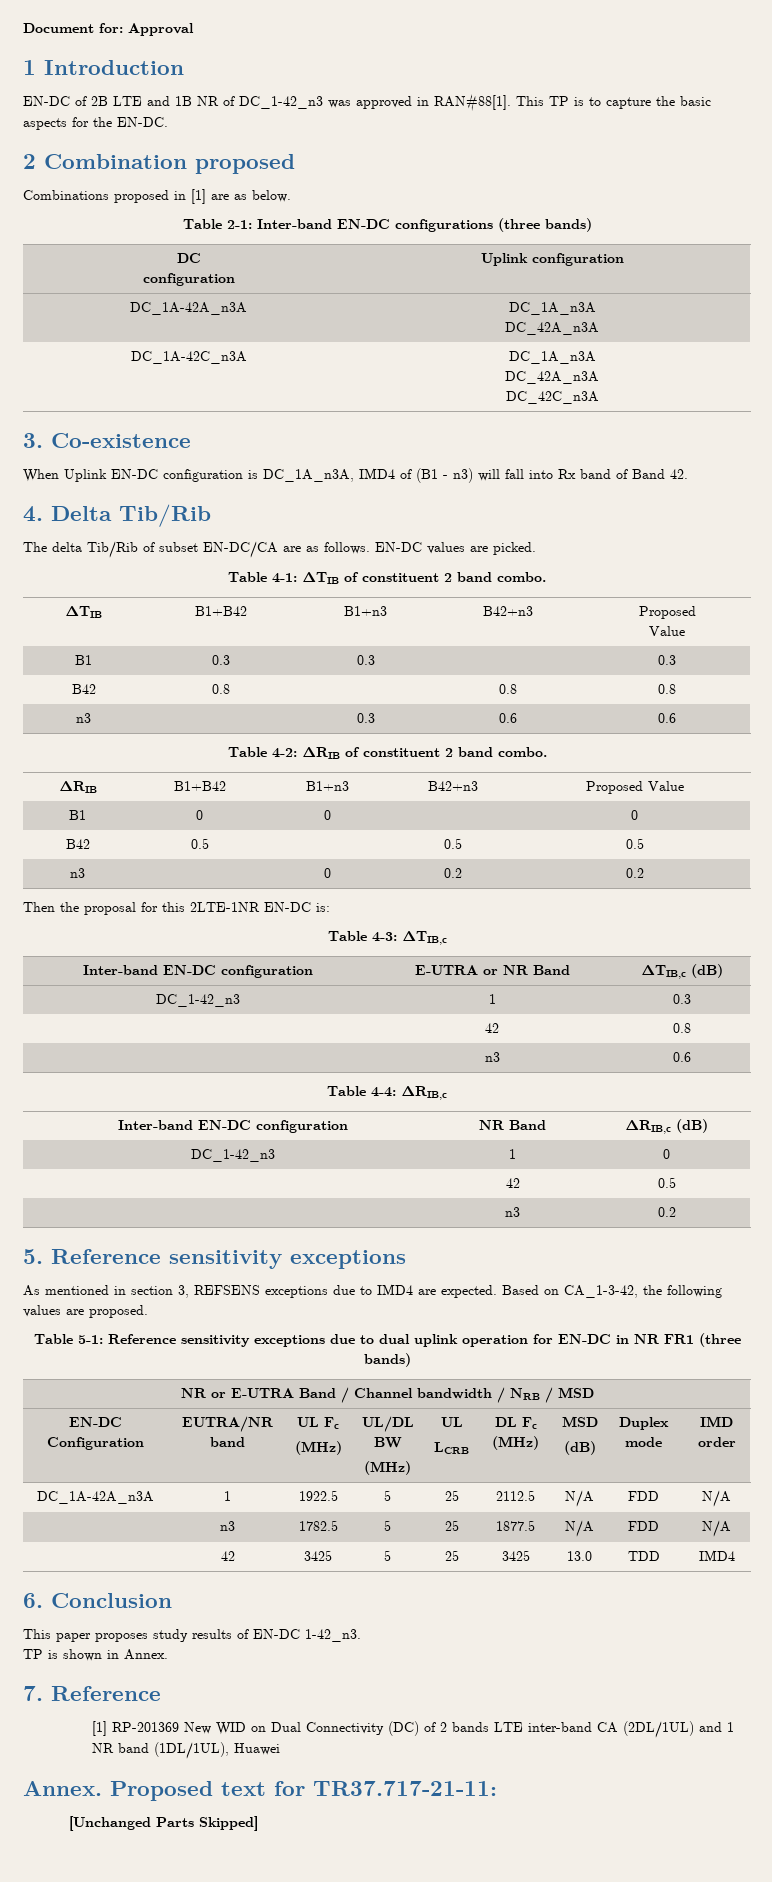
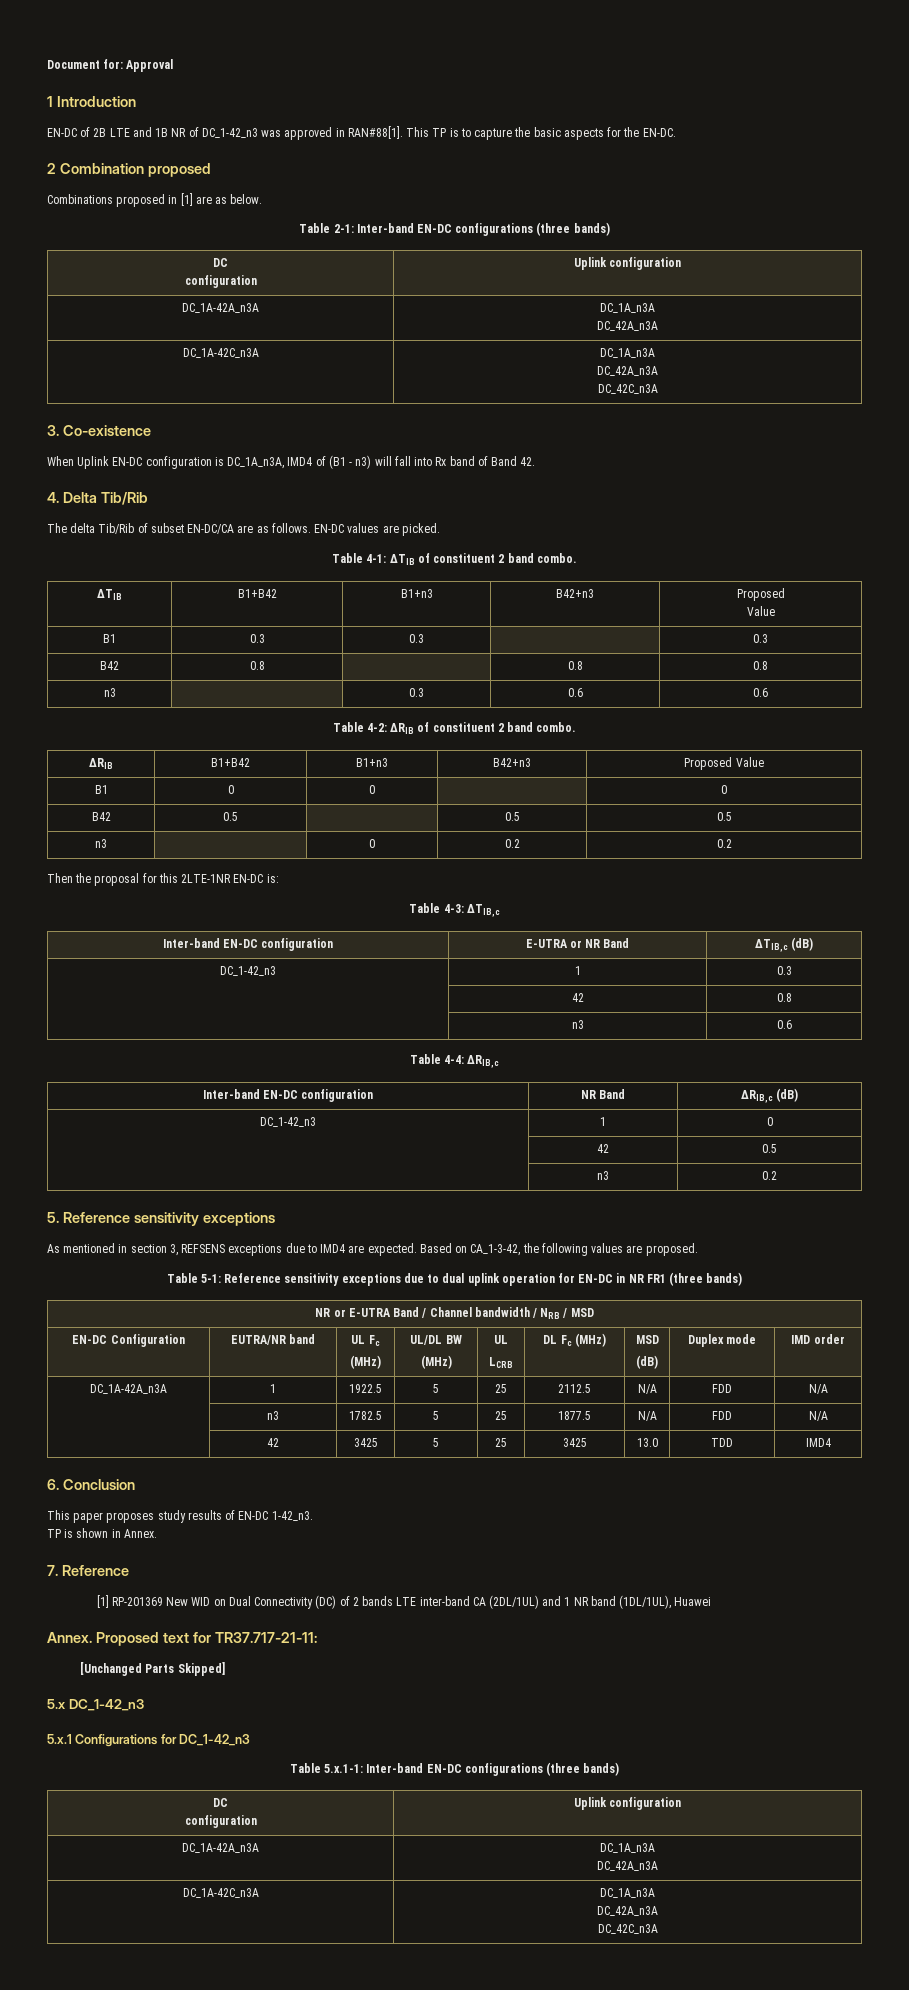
(258, 1823) none -> [47,1699,144,1711] [47,1734,251,1747] [289,1762,620,1776] [213,1798,228,1807] [184,1815,257,1828] [573,1797,682,1810] [182,1843,259,1853] [600,1843,655,1853] [597,1861,658,1871] [182,1888,259,1898] [600,1888,655,1898] [597,1906,658,1916] [597,1924,658,1934] // 5.x DC_1-42_n3 // 5.x.1 Configurations for DC_1-42_n3 // Table 5.x.1-1: Inter-band EN-DC configurations (three bands) // DC // configuration | Uplink configuration // DC_1A-42A_n3A | DC_1A_n3A // DC_42A_n3A // DC_1A-42C_n3A | DC_1A_n3A // DC_42A_n3A // DC_42C_n3A

